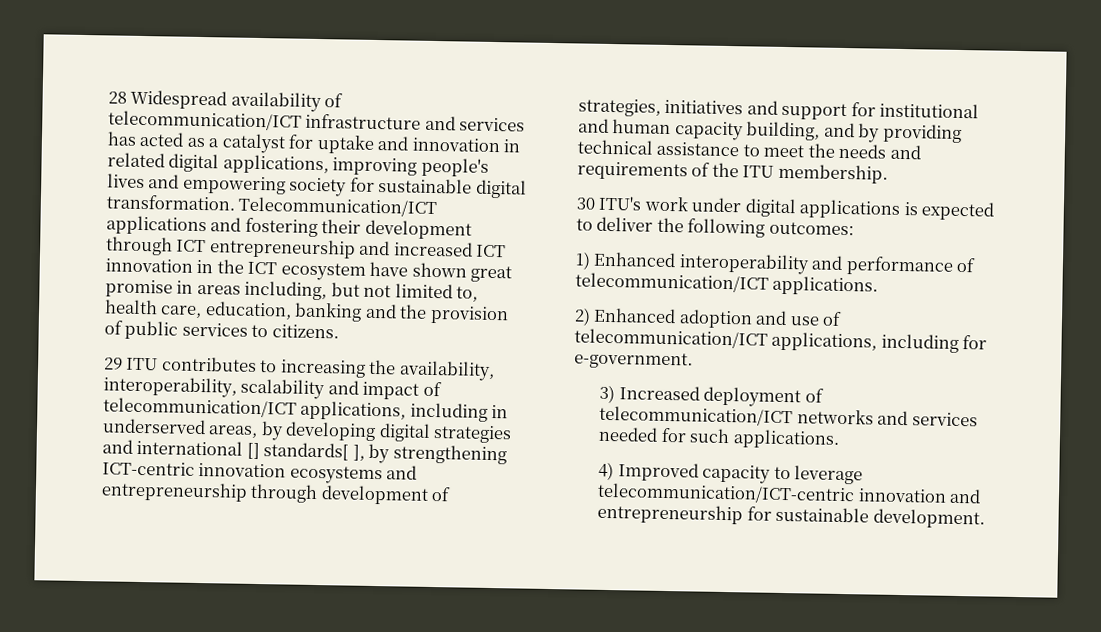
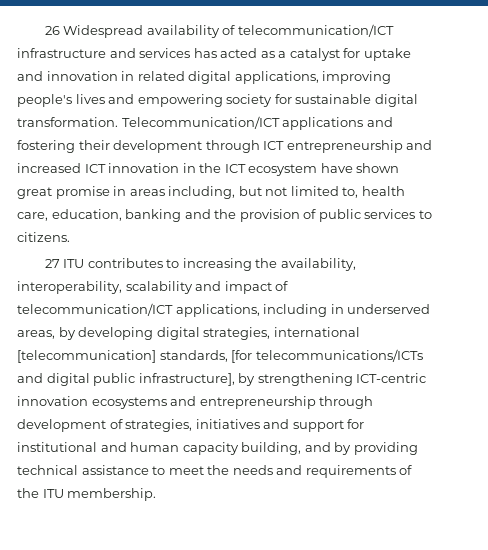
[108,91,127,104] 28 -> [44,26,60,35] 26
[104,357,123,370] 29 -> [44,259,60,268] 27
[433,425,513,444] [102,439,365,461] strategies and international [] standards[ ], -> [203,327,360,340] [17,349,423,363] [17,373,235,386] strategies, international [telecommunication] standards, [for telecommunications/ICTs and digital public infrastructure],
[576,195,996,221] [576,216,854,238] [575,251,977,276] [575,272,879,296] [574,307,843,329] [574,328,988,353] [574,351,693,370] [599,384,824,408] [599,405,978,427] [598,426,840,449] [598,461,864,485] [597,482,982,505] [597,503,985,529] // 30 ITU's work under digital applications is expected to deliver the following outcomes: // 1) Enhanced interoperability and performance of telecommunication/ICT applications. // 2) Enhanced adoption and use of telecommunication/ICT applications, including for e-government. // 3) Increased deployment of telecommunication/ICT networks and services needed for such applications. // 4) Improved capacity to leverage telecommunication/ICT-centric innovation and entrepreneurship for sustainable development. -> (157, 494) none

